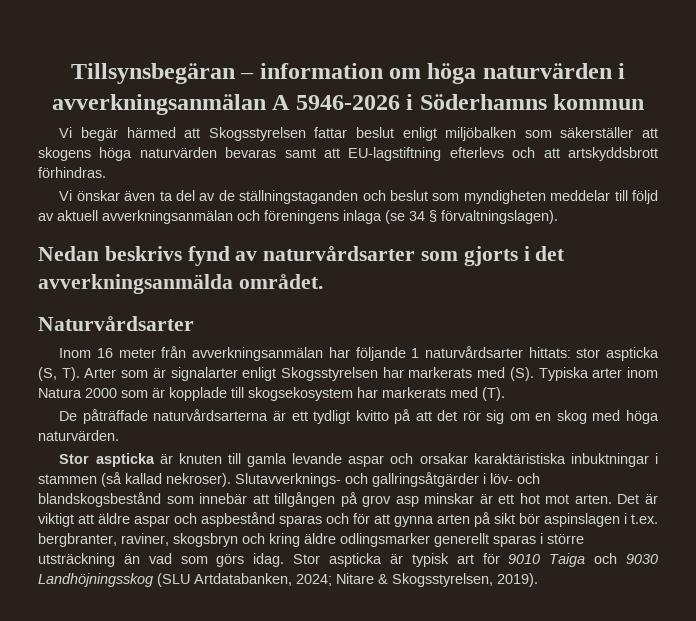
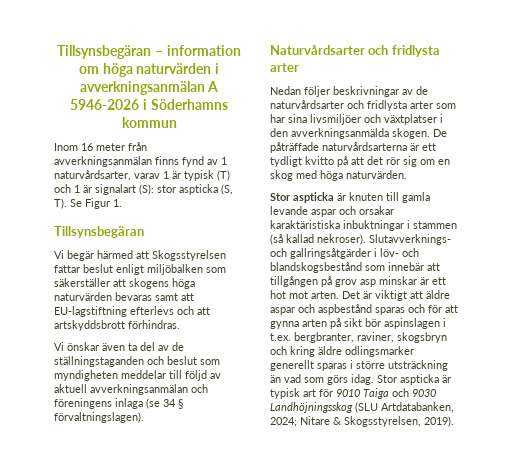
(645, 102) none -> [54,142,147,151] [54,156,227,167] [54,170,230,181] [54,184,233,195] [54,198,122,209] [54,226,144,238] // Inom 16 meter från avverkningsanmälan finns fynd av 1 naturvårdsarter, varav 1 är typisk (T) och 1 är signalart (S): stor aspticka (S, T). Se Figur 1. // Tillsynsbegäran
[38,246,566,266] [38,274,323,294] [38,316,194,331] [59,346,659,361] [38,367,658,381] [38,387,505,401] Nedan beskrivs fynd av naturvårdsarter som gjorts i det avverkningsanmälda området. // Naturvårdsarter // Inom 16 meter från avverkningsanmälan har följande 1 naturvårdsarter hittats: stor aspticka (S, T). Arter som är signalarter enligt Skogsstyrelsen har markerats med (S). Typiska arter inom Natura 2000 som är kopplade till skogsekosystem har markerats med (T). // -> [270,45,440,57] [270,63,299,72] [270,86,428,97] [270,100,456,111] [270,114,443,125] [270,128,430,139] Naturvårdsarter och fridlysta arter // Nedan följer beskrivningar av de naturvårdsarter och fridlysta arter som har sina livsmiljöer och växtplatser i den avverkningsanmälda skogen.

